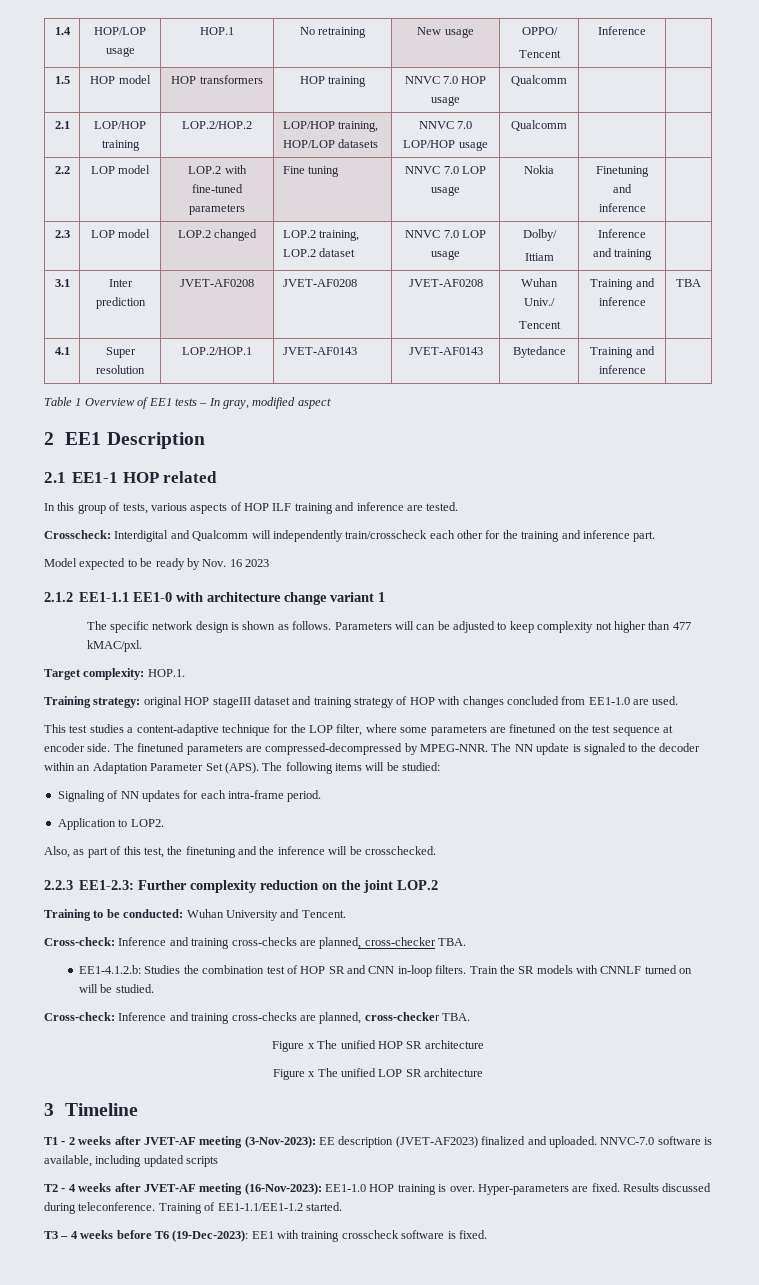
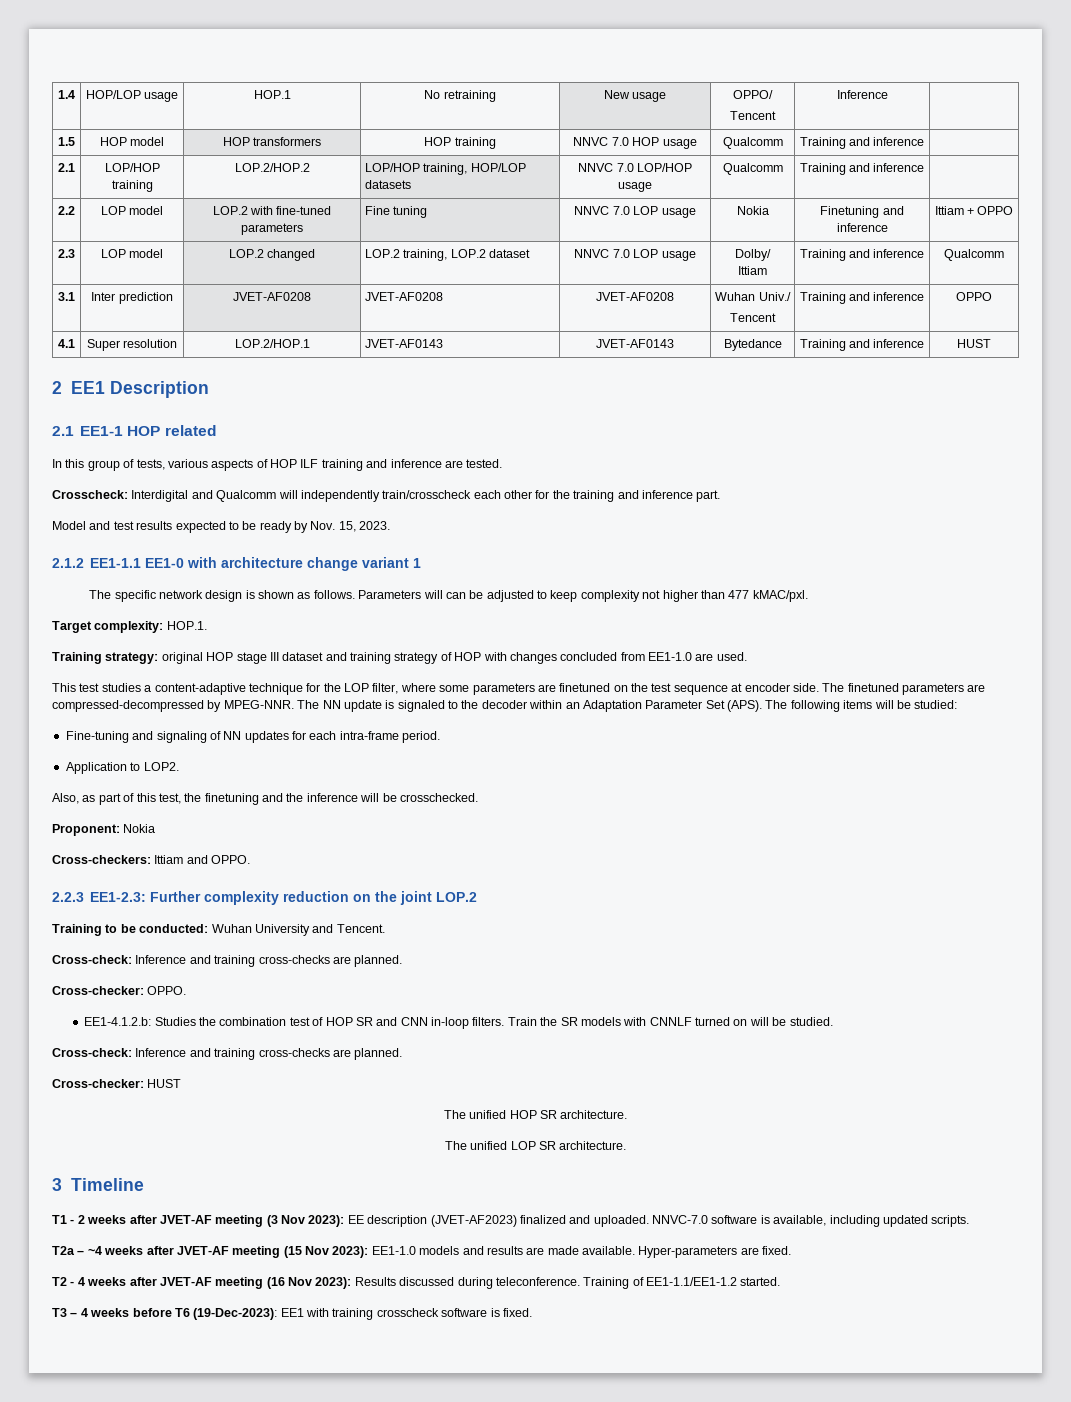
(567, 80) none -> [799,137,925,149] Training and inference
(567, 125) none -> [799,163,925,175] Training and inference
(646, 207) none -> [934,206,1014,215] Ittiam + OPPO
[598,229,646,238] [592,248,653,260] Inference and training | -> [799,249,925,261] [943,249,1004,261] Training and inference | Qualcomm
[676,279,701,287] TBA -> [955,292,992,301] OPPO
[44,397,331,409] // Table 1 Overview of EE1 tests – In gray, modified aspect -> [956,339,991,348] HUST
(77, 562) none -> [89,521,173,530] and test results
[229,559,269,567] 16 2023 -> [338,521,391,532] 15, 2023.
[212,697,251,708] stageIII -> [236,652,279,664] stage III
[57,790,105,802] Signaling -> [65,731,207,743] Fine-tuning and signaling
(436, 850) none -> [52,824,156,836] [52,855,251,864] // Proponent: Nokia // Cross-checkers: Ittiam and OPPO.
[319,937,466,949] planned, cross-checker TBA. -> [354,955,403,967] [52,986,187,995] planned. // Cross-checker: OPPO.
[319,1012,470,1024] [272,1041,315,1052] planned, cross-checker TBA. // Figure x -> [354,1048,403,1060] [52,1079,182,1088] planned. // Cross-checker: HUST //
[424,1040,484,1049] [272,1069,316,1080] architecture // Figure x -> [560,1110,628,1119] architecture. //
[424,1068,484,1077] architecture -> [559,1141,627,1150] architecture.
[244,1136,316,1148] (3-Nov-2023): -> [266,1215,345,1227] (3 Nov 2023):
[186,1156,219,1167] scripts -> [931,1215,970,1227] [52,1246,792,1258] scripts. // T2a – ~4 weeks after JVET-AF meeting (15 Nov 2023): EE1-1.0 models and results are made available. Hyper-parameters are fixed.
[244,1183,620,1195] (16-Nov-2023): EE1-1.0 HOP training is over. Hyper-parameters are fixed. -> [266,1277,352,1289] (16 Nov 2023):

